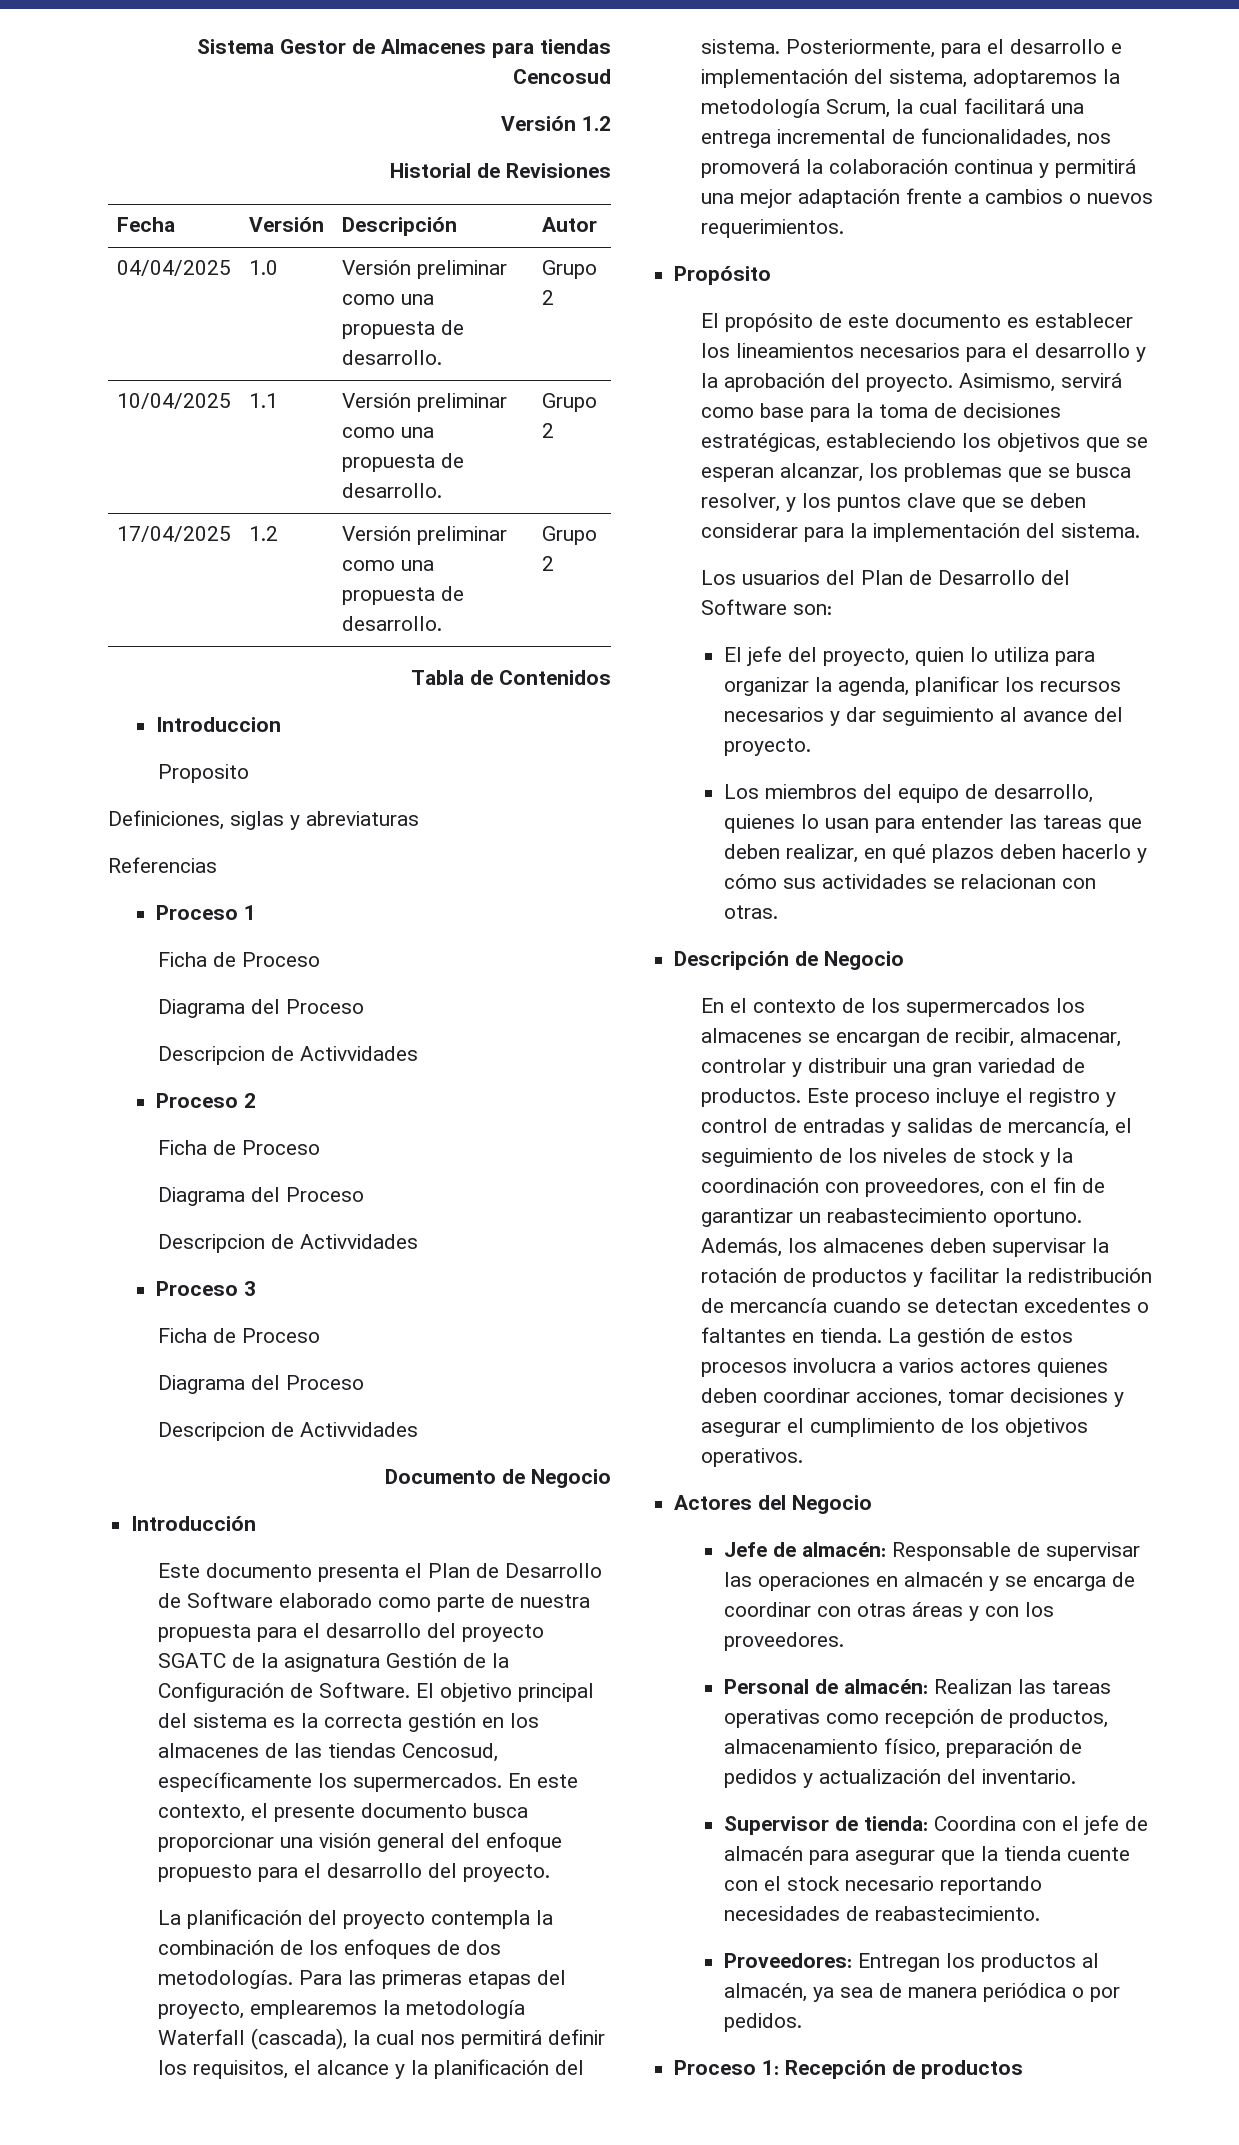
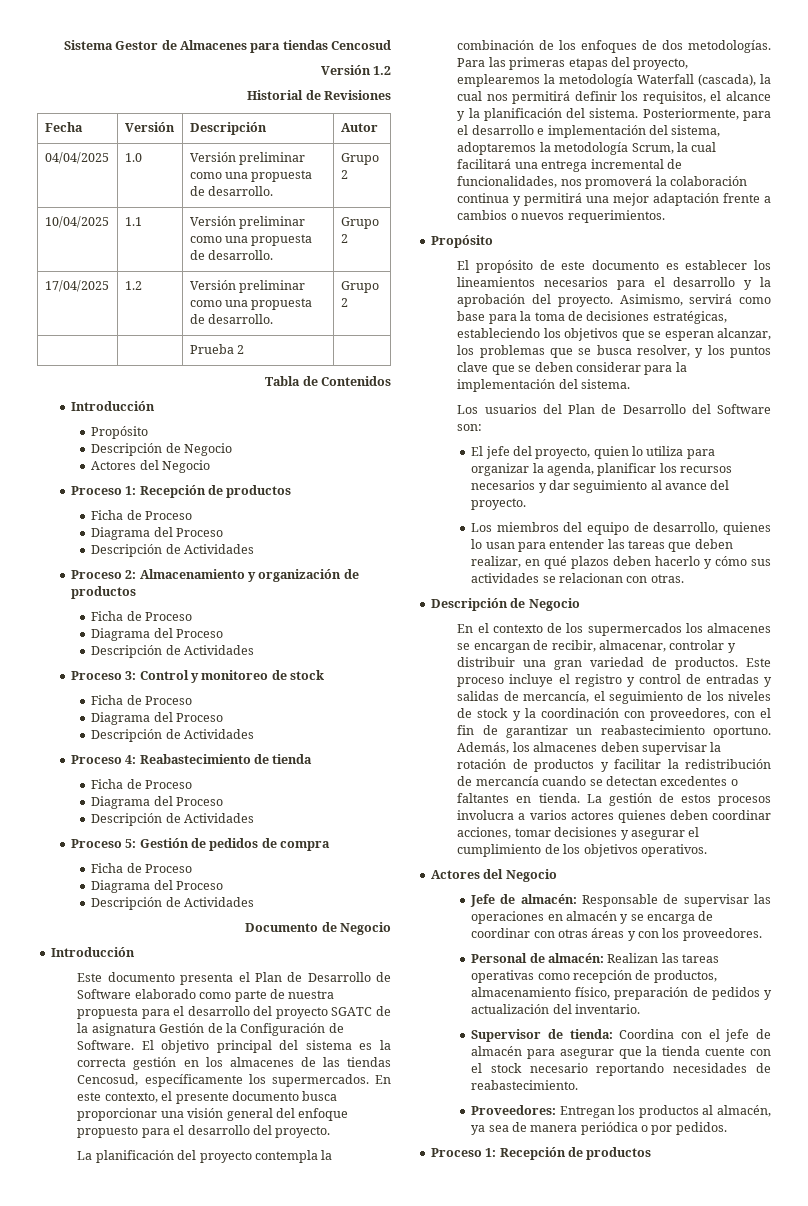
(554, 563) none -> [189,344,244,354] // | | Prueba 2 |
[155,717,281,732] [157,764,249,783] [108,810,419,830] [108,857,217,873] [155,905,256,920] [157,952,320,967] [157,999,364,1018] [157,1046,418,1065] [155,1093,256,1108] [157,1140,320,1155] [157,1187,364,1206] [157,1234,418,1253] [155,1281,256,1296] [157,1328,320,1343] [157,1375,364,1394] [157,1422,418,1441] Introduccion // Proposito // Definiciones, siglas y abreviaturas // Referencias // Proceso 1 // Ficha de Proceso // Diagrama del Proceso // Descripcion de Activvidades // Proceso 2 // Ficha de Proceso // Diagrama del Proceso // Descripcion de Activvidades // Proceso 3 // Ficha de Proceso // Diagrama del Proceso // Descripcion de Activvidades -> [70,401,155,411] [91,426,149,439] [91,443,232,456] [91,460,210,473] [70,485,292,498] [91,510,192,520] [91,527,223,540] [91,544,254,557] [70,569,359,582] [70,586,136,599] [91,611,192,621] [91,628,223,641] [91,645,254,658] [70,670,325,683] [91,695,192,705] [91,712,223,725] [91,729,254,742] [70,754,313,764] [91,779,192,789] [91,796,223,809] [91,813,254,826] [70,838,331,851] [91,863,192,873] [91,880,223,893] [91,897,254,910] Introducción // Propósito // Descripción de Negocio // Actores del Negocio // Proceso 1: Recepción de productos // Ficha de Proceso // Diagrama del Proceso // Descripción de Actividades // Proceso 2: Almacenamiento y organización de productos // Ficha de Proceso // Diagrama del Proceso // Descripción de Actividades // Proceso 3: Control y monitoreo de stock // Ficha de Proceso // Diagrama del Proceso // Descripción de Actividades // Proceso 4: Reabastecimiento de tienda // Ficha de Proceso // Diagrama del Proceso // Descripción de Actividades // Proceso 5: Gestión de pedidos de compra // Ficha de Proceso // Diagrama del Proceso // Descripción de Actividades

